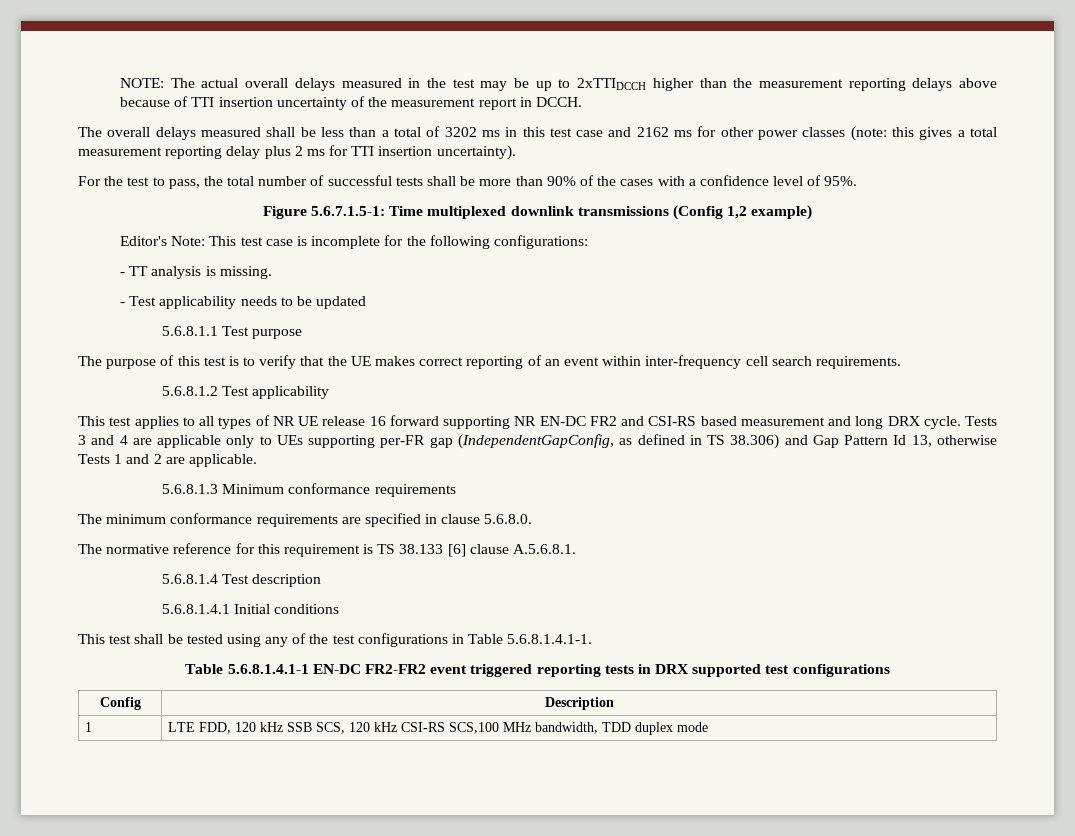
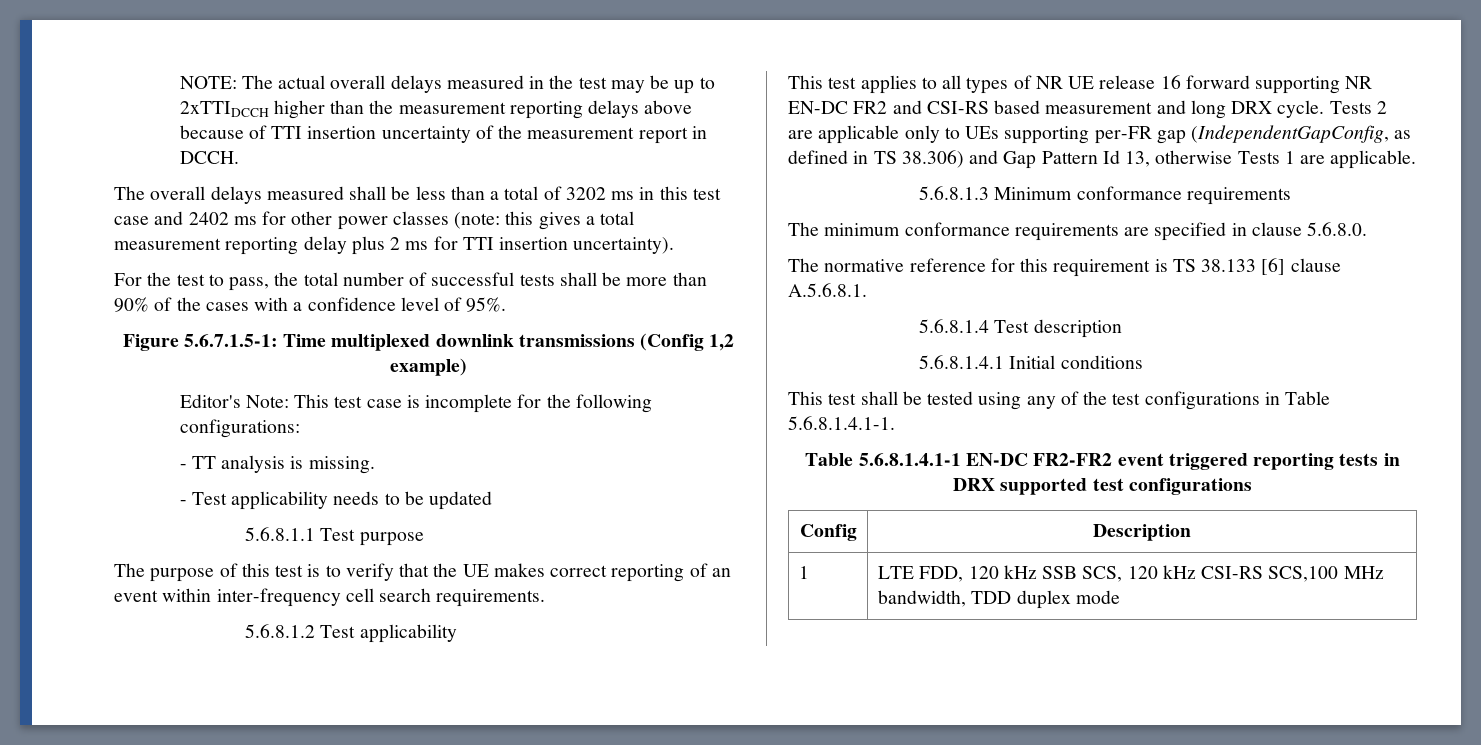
[636,127,669,137] 2162 -> [188,212,229,225] 2402
[78,435,128,445] 3 and 4 -> [1376,101,1387,114] 2
[126,454,162,464] and 2 -> (1295, 157) none

